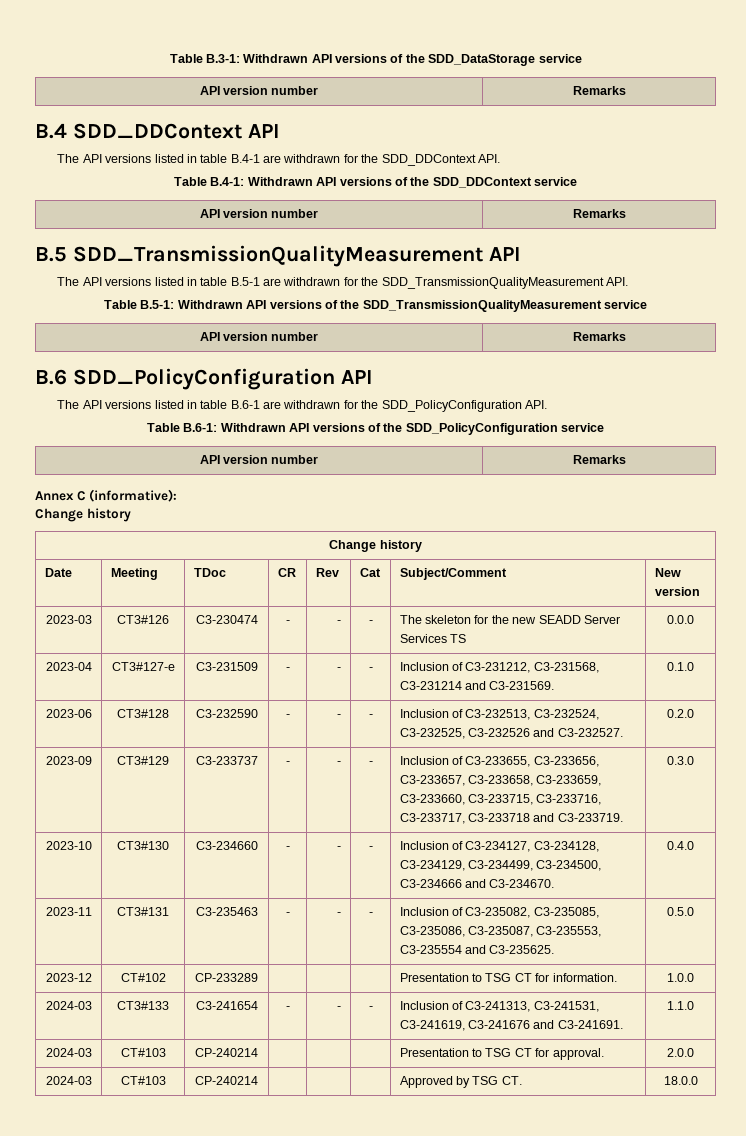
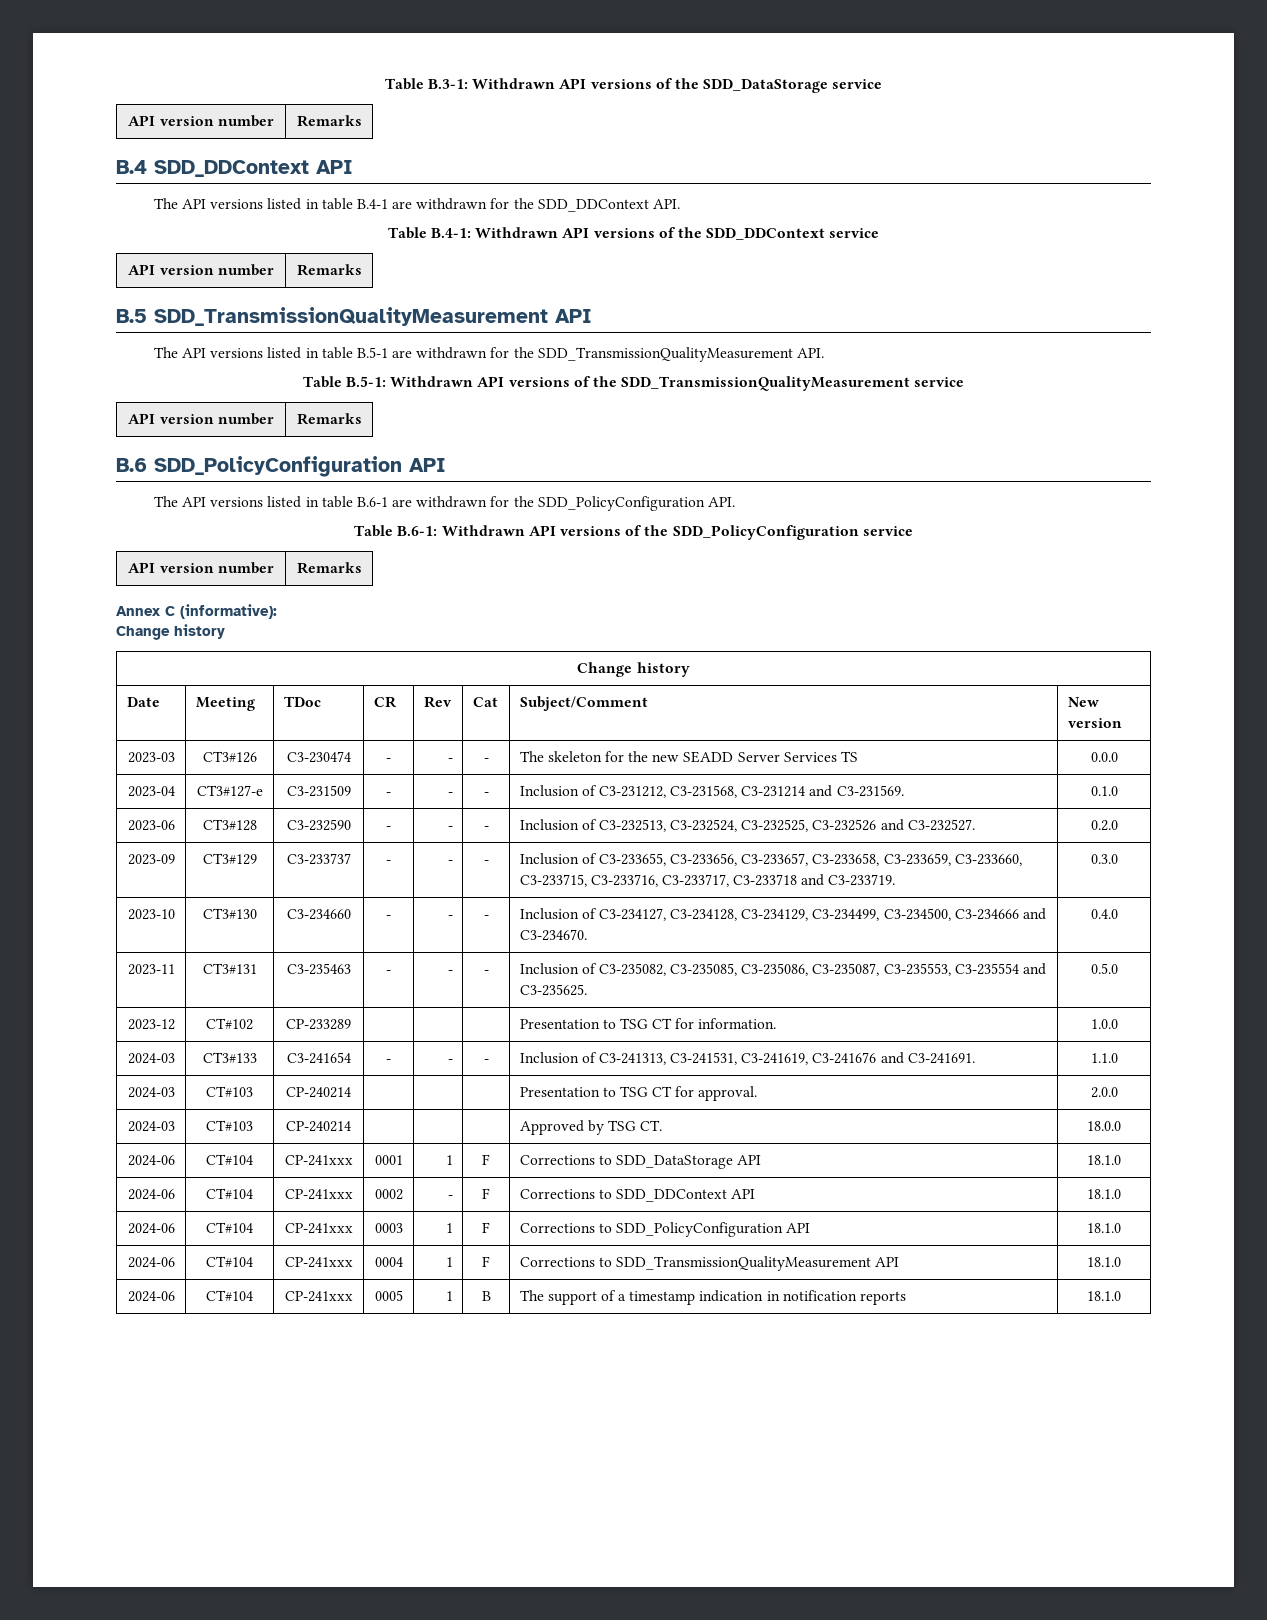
(698, 1080) none -> [127,1155,175,1166] [206,1154,253,1165] [284,1155,353,1166] [374,1155,403,1165] [445,1155,453,1165] [482,1154,490,1165] [519,1155,762,1169] [1087,1155,1121,1165] [127,1189,175,1200] [206,1188,253,1199] [284,1189,353,1200] [374,1189,403,1200] [447,1195,453,1199] [482,1188,490,1199] [519,1189,756,1202] [1087,1189,1121,1199] [127,1223,175,1234] [206,1222,253,1233] [284,1223,353,1234] [374,1223,403,1233] [445,1223,453,1233] [482,1222,490,1233] [519,1222,811,1237] [1087,1223,1121,1233] [127,1257,175,1268] [206,1256,253,1267] [284,1257,353,1268] [374,1257,403,1267] [445,1257,453,1267] [482,1256,490,1267] [519,1256,900,1271] [1087,1257,1121,1267] [127,1291,175,1302] [206,1290,253,1301] [284,1291,353,1302] [374,1290,403,1301] [445,1291,453,1301] [481,1291,491,1301] [519,1290,906,1305] [1087,1291,1121,1301] // 2024-06 | CT#104 | CP-241xxx | 0001 | 1 | F | Corrections to SDD_DataStorage API | 18.1.0 // 2024-06 | CT#104 | CP-241xxx | 0002 | - | F | Corrections to SDD_DDContext API | 18.1.0 // 2024-06 | CT#104 | CP-241xxx | 0003 | 1 | F | Corrections to SDD_PolicyConfiguration API | 18.1.0 // 2024-06 | CT#104 | CP-241xxx | 0004 | 1 | F | Corrections to SDD_TransmissionQualityMeasurement API | 18.1.0 // 2024-06 | CT#104 | CP-241xxx | 0005 | 1 | B | The support of a timestamp indication in notification reports | 18.1.0

